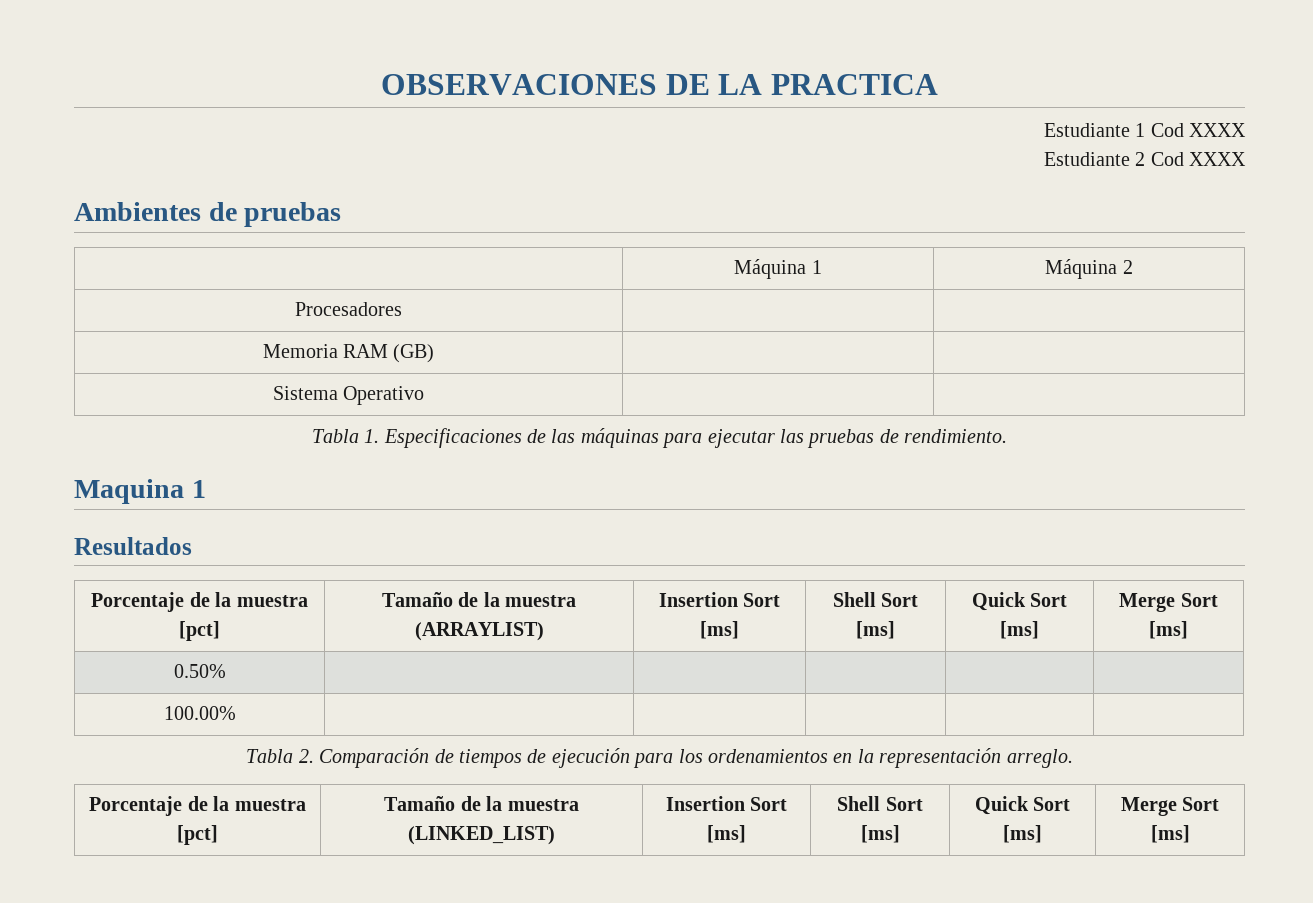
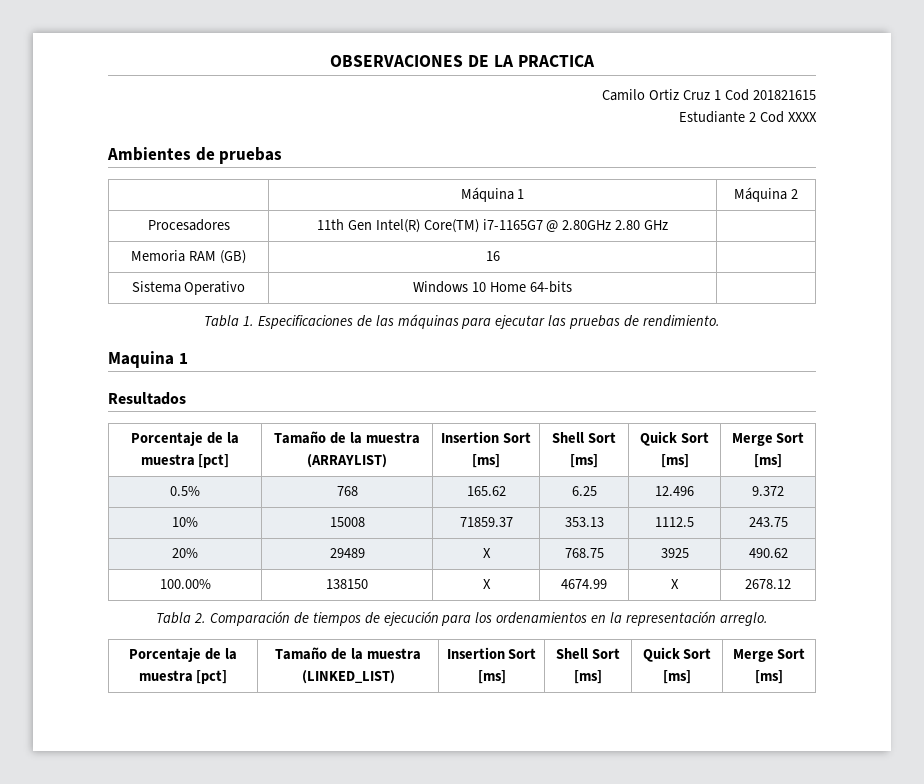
[1043,123,1130,137] Estudiante -> [602,89,711,101] Camilo Ortiz Cruz
[1189,123,1247,137] XXXX -> [752,90,816,100] 201821615
(402, 309) none -> [316,219,669,233] 11th Gen Intel(R) Core(TM) i7-1165G7 @ 2.80GHz 2.80 GHz
(435, 353) none -> [485,251,500,261] 16
(425, 395) none -> [413,281,572,293] Windows 10 Home 64-bits
[173,664,226,678] [163,706,236,720] 0.50% | | | | | // 100.00% | | | | | -> [170,486,200,496] [336,486,358,496] [466,486,506,496] [571,486,597,496] [655,486,694,496] [752,486,784,496] [172,517,198,527] [329,517,365,527] [459,517,513,527] [564,517,604,527] [655,517,694,527] [748,517,788,527] [172,548,198,558] [329,548,365,558] [482,548,491,558] [564,548,604,558] [660,548,689,558] [748,548,788,558] [159,579,211,589] [326,579,368,589] [482,579,491,589] [561,579,607,589] [671,579,679,589] [745,579,791,589] 0.5% | 768 | 165.62 | 6.25 | 12.496 | 9.372 // 10% | 15008 | 71859.37 | 353.13 | 1112.5 | 243.75 // 20% | 29489 | X | 768.75 | 3925 | 490.62 // 100.00% | 138150 | X | 4674.99 | X | 2678.12

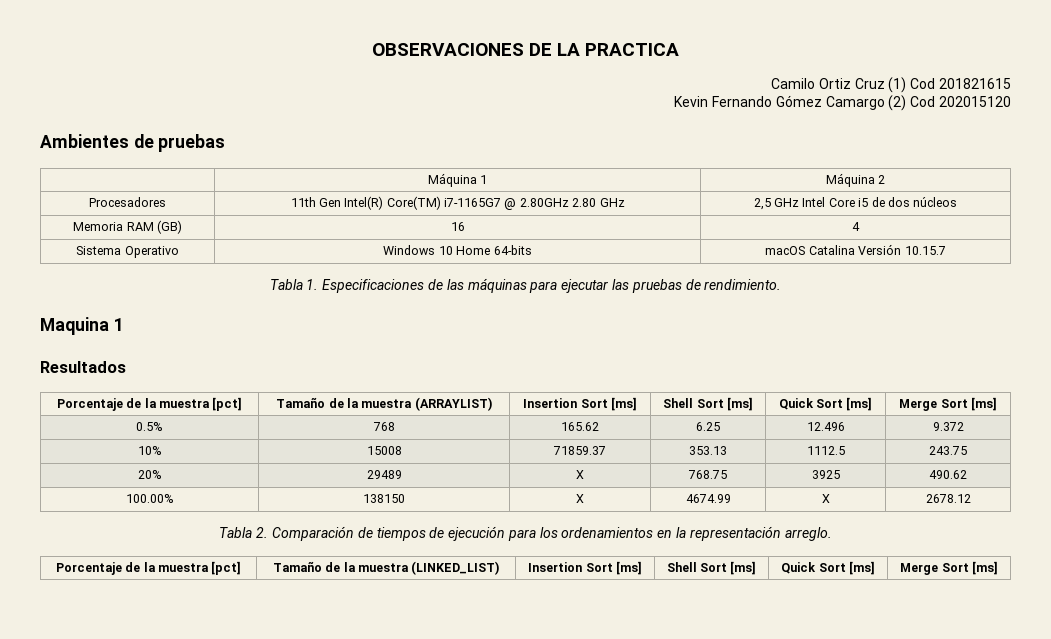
[714,90,722,100] 1 -> [888,77,907,93] (1)
[679,111,817,123] Estudiante 2 Cod XXXX -> [674,95,1011,111] Kevin Fernando Gómez Camargo (2) Cod 202015120
(669, 225) none -> [753,197,958,210] 2,5 GHz Intel Core i5 de dos núcleos
(500, 256) none -> [852,222,860,231] 4
(572, 287) none -> [765,244,946,255] macOS Catalina Versión 10.15.7

